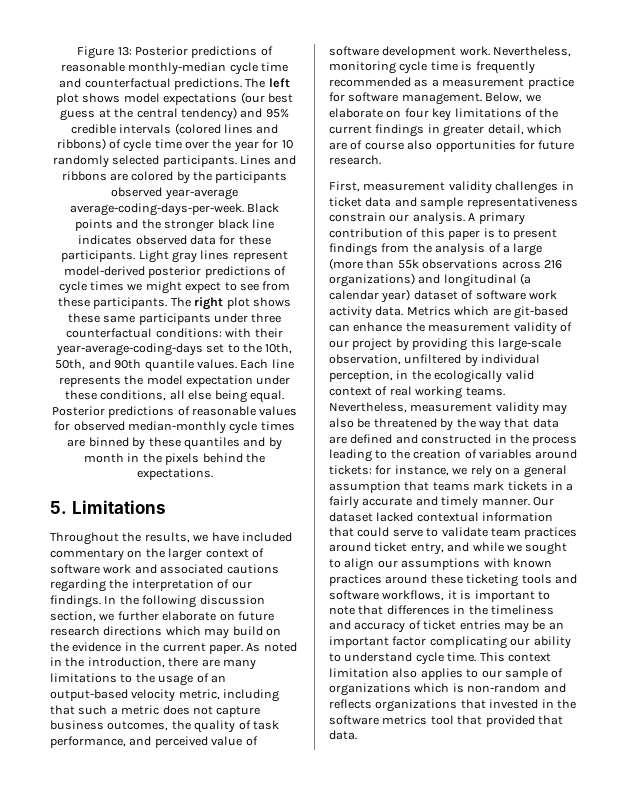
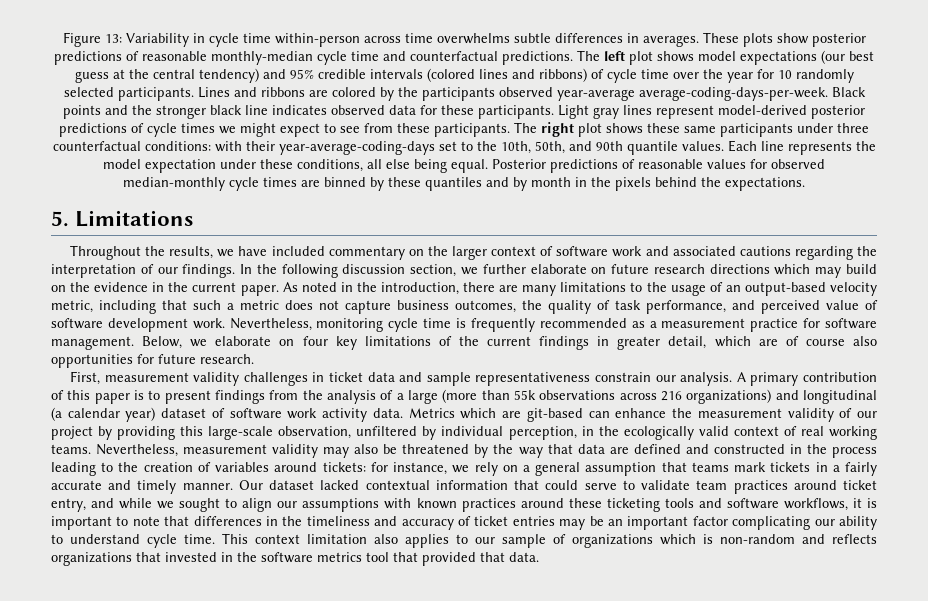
[135,46,188,56] Posterior -> [125,32,866,47] Variability in cycle time within-person across time overwhelms subtle differences in averages. These plots show posterior

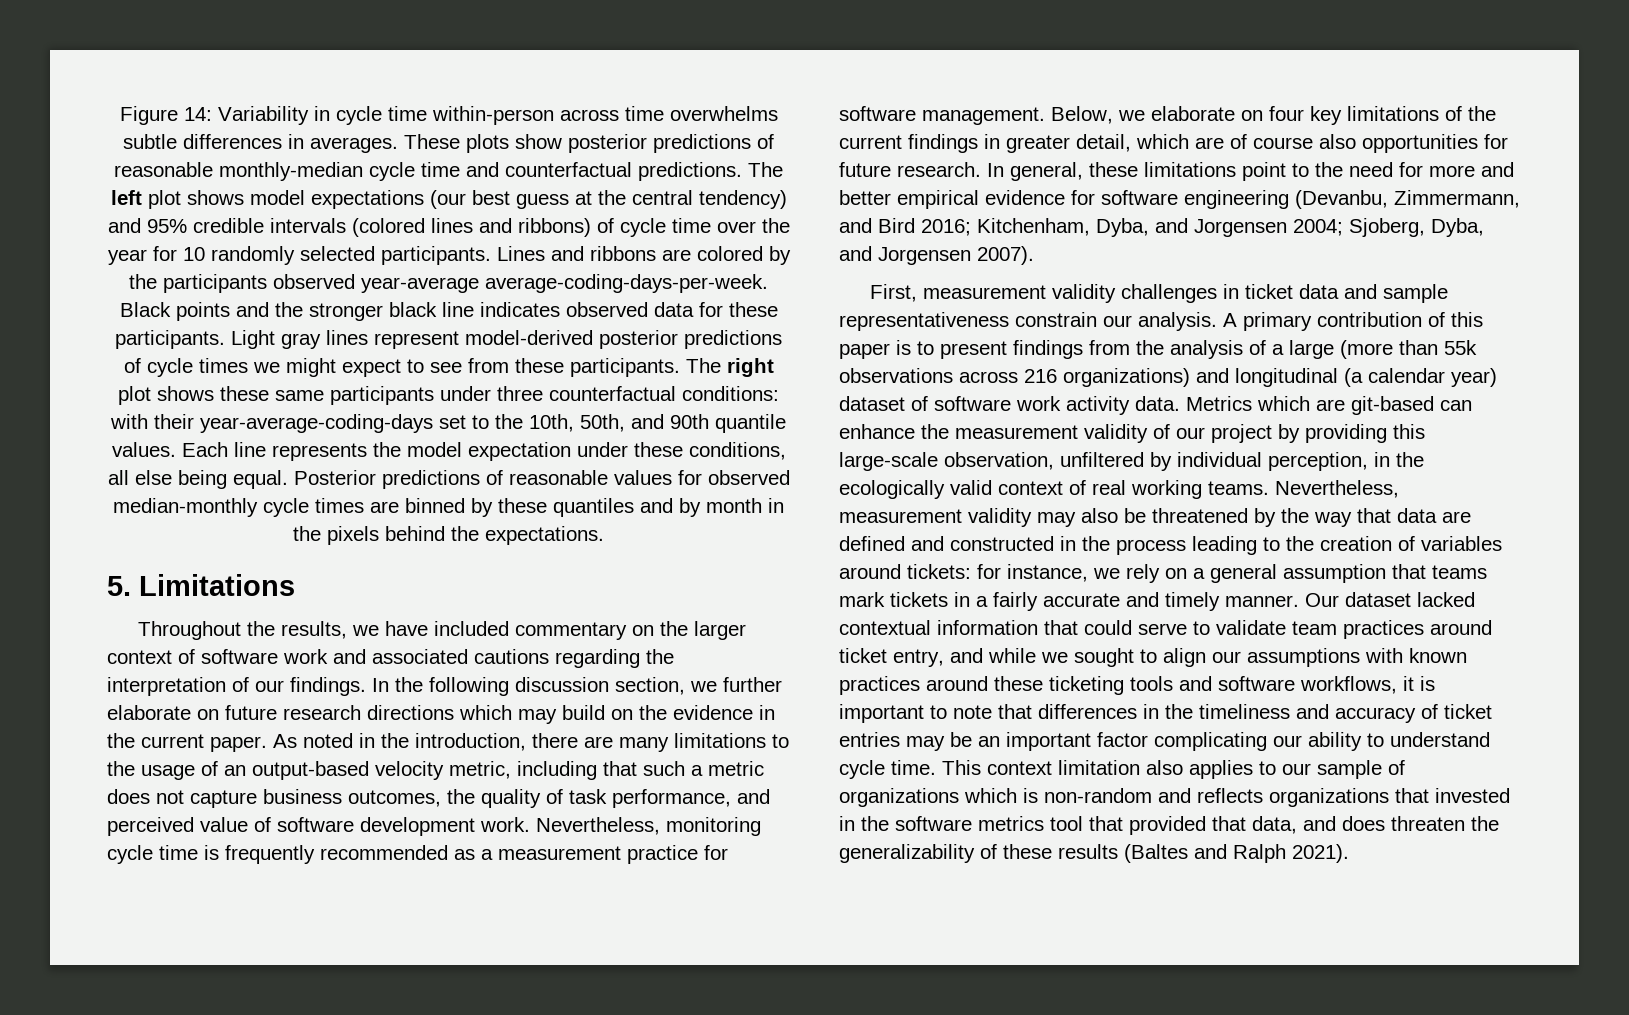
[104,34,122,43] 13: -> [183,107,212,121] 14:
(254, 359) none -> [987,162,1514,181] [839,190,1520,209] [839,218,1484,237] [839,246,1034,265] In general, these limitations point to the need for more and better empirical evidence for software engineering (Devanbu, Zimmermann, and Bird 2016; Kitchenham, Dyba, and Jorgensen 2004; Sjoberg, Dyba, and Jorgensen 2007).
[509,552,539,562] data. -> [1252,816,1499,834] [839,844,1349,863] data, and does threaten the generalizability of these results (Baltes and Ralph 2021).

